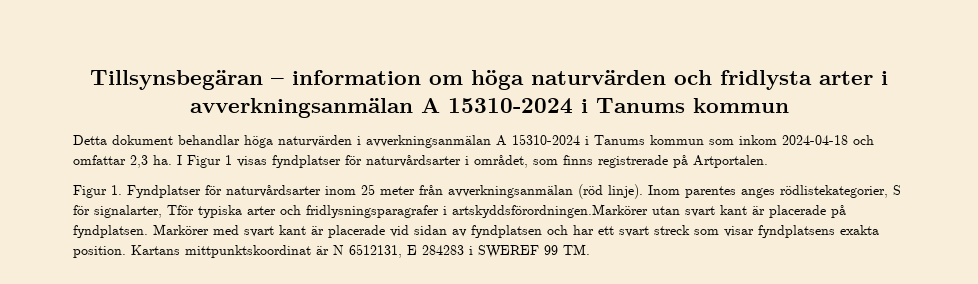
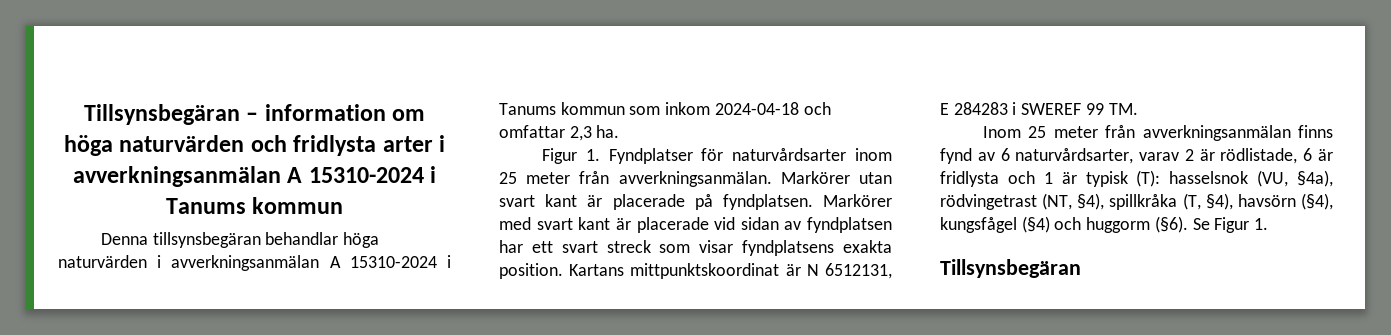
[73,135,173,145] Detta dokument -> [100,232,261,248] Denna tillsynsbegäran
[177,155,768,168] I Figur 1 visas fyndplatser för naturvårdsarter i området, som finns registrerade på Artportalen. -> (620, 131) none
[448,184,901,199] [73,204,648,218] avverkningsanmälan (röd linje). Inom parentes anges rödlistekategorier, S för signalarter, Tför typiska arter och fridlysningsparagrafer i artskyddsförordningen.Markörer -> [618,171,850,187] avverkningsanmälan. Markörer
[547,225,568,235] och -> (892, 225) none
(590, 249) none -> [982,125,1333,141] [940,148,1333,164] [940,170,1333,187] [940,193,1333,210] [940,216,1269,233] [940,259,1081,278] // Inom 25 meter från avverkningsanmälan finns fynd av 6 naturvårdsarter, varav 2 är rödlistade, 6 är fridlysta och 1 är typisk (T): hasselsnok (VU, §4a), rödvingetrast (NT, §4), spillkråka (T, §4), havsörn (§4), kungsfågel (§4) och huggorm (§6). Se Figur 1. // Tillsynsbegäran

